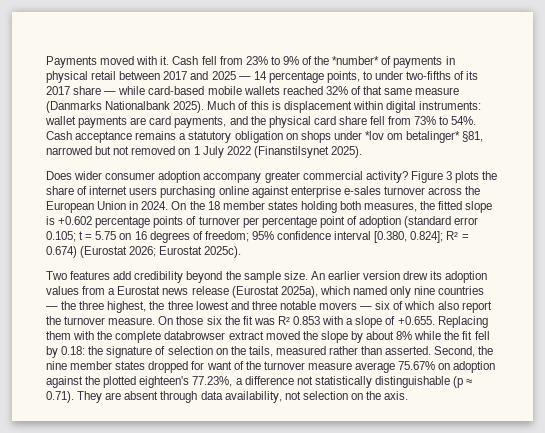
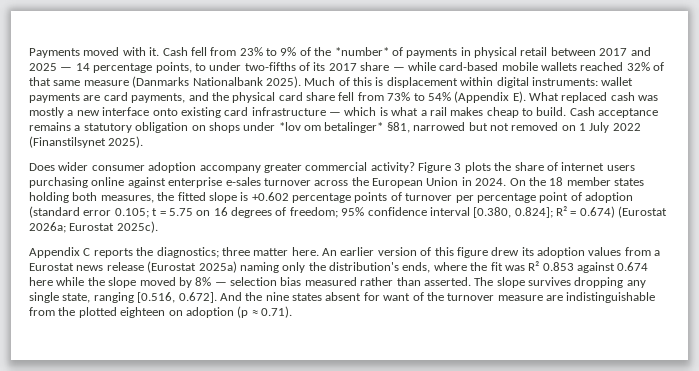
[451,116,477,125] 54%. -> [427,91,659,103] [29,107,567,118] 54% (Appendix E). What replaced cash was mostly a new interface onto existing card infrastructure — which is what a rail makes cheap to build.
[129,246,157,257] 2026; -> [29,222,66,233] 2026a;
[46,271,401,283] Two features add credibility beyond the sample size. An earlier version -> [29,247,488,258] Appendix C reports the diagnostics; three matter here. An earlier version of this figure
[280,286,485,298] [46,301,492,313] [46,316,222,325] 2025a), which named only nine countries — the three highest, the three lowest and three notable movers — six of which also report the turnover measure. On those six -> [198,261,467,273] 2025a) naming only the distribution's ends, where
[322,316,488,328] [46,331,490,343] [46,346,494,358] [46,361,189,373] with a slope of +0.655. Replacing them with the complete databrowser extract moved the slope by about 8% while the fit fell by 0.18: the signature of selection on the tails, measured rather than asserted. Second, the nine member states dropped -> [577,262,649,273] [29,277,646,288] [29,292,362,303] against 0.674 here while the slope moved by 8% — selection bias measured rather than asserted. The slope survives dropping any single state, ranging [0.516, 0.672]. And the nine states absent
[355,361,496,373] [46,376,473,388] [46,391,409,403] average 75.67% on adoption against the plotted eighteen's 77.23%, a difference not statistically distinguishable (p ≈ 0.71). They are absent through data availability, not selection on the axis. -> [546,292,656,303] [29,306,292,318] are indistinguishable from the plotted eighteen on adoption (p ≈ 0.71).

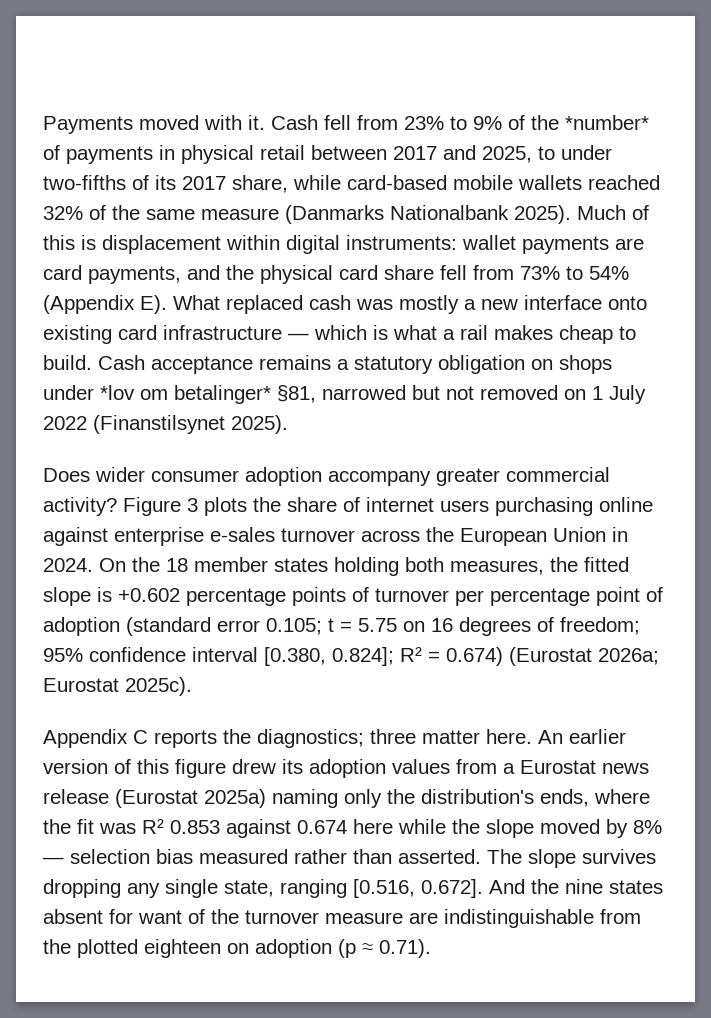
[29,62,192,73] 2025 — 14 percentage points, -> [482,146,532,163] 2025,
[360,62,405,71] share — -> [232,175,288,193] share,
[29,77,51,86] that -> [112,205,140,220] the

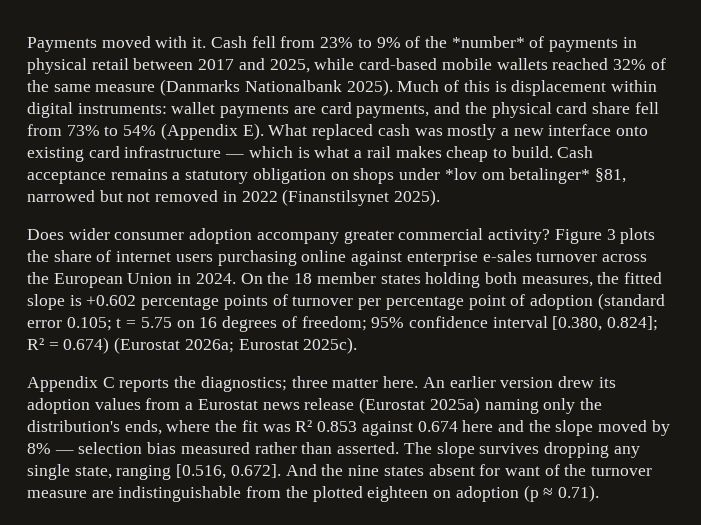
[538,145,612,160] [43,175,288,193] to under two-fifths of its 2017 share, -> (310, 66) none
[564,385,646,404] on 1 July -> [222,191,237,202] in
[114,759,226,778] of this figure -> (554, 382) none
[398,819,446,834] while -> [497,420,524,432] and

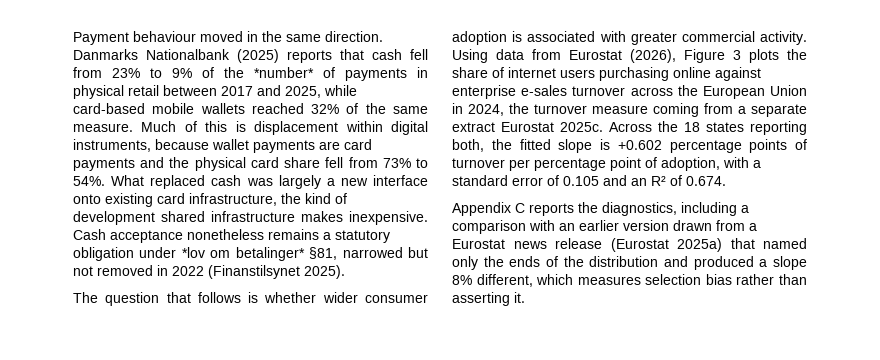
[27,36,247,52] Payments moved with it. Cash -> [73,31,383,45] [73,49,402,63] Payment behaviour moved in the same direction. Danmarks Nationalbank (2025) reports that cash
[95,79,393,96] measure (Danmarks Nationalbank 2025). -> [73,123,133,132] measure.
[77,103,167,114] instruments: -> [73,139,209,152] instruments, because
[356,104,430,118] payments, -> [73,158,135,171] payments
[123,123,264,140] 54% (Appendix E). -> [73,176,105,186] 54%.
[447,124,497,140] mostly -> [278,175,321,189] largely
[124,146,553,162] infrastructure — which is what a rail makes cheap to build. -> [189,193,347,206] [73,211,428,225] infrastructure, the kind of development shared infrastructure makes inexpensive.
(106, 177) none -> [187,229,264,240] nonetheless
[330,168,395,184] on shops -> (134, 254) none
[27,228,551,244] Does wider consumer adoption accompany greater commercial activity? -> [73,292,428,306] [452,31,807,45] [452,49,676,63] The question that follows is whether wider consumer adoption is associated with greater commercial activity. Using data from Eurostat (2026),
[195,272,593,288] 2024. On the 18 member states holding both measures, -> [468,103,807,117] [452,121,807,135] [452,139,484,152] 2024, the turnover measure coming from a separate extract Eurostat 2025c. Across the 18 states reporting both,
[529,293,665,310] [27,316,659,332] [27,337,358,354] [27,376,616,392] [27,398,141,414] adoption (standard error 0.105; t = 5.75 on 16 degrees of freedom; 95% confidence interval [0.380, 0.824]; R² = 0.674) (Eurostat 2026a; Eurostat 2025c). // Appendix C reports the diagnostics; three matter here. An earlier version drew its adoption values -> [661,157,761,171] [452,175,726,186] [452,202,749,216] [452,220,712,234] adoption, with a standard error of 0.105 and an R² of 0.674. // Appendix C reports the diagnostics, including a comparison with an earlier version drawn
[484,398,602,414] [27,420,670,436] [27,443,74,454] naming only the distribution's ends, where the fit was R² 0.853 against 0.674 here and the slope moved by 8% — -> [730,238,807,249] [452,256,807,270] [452,274,641,287] that named only the ends of the distribution and produced a slope 8% different, which measures
[180,442,250,454] measured -> (732, 279) none
[337,442,640,458] [27,464,653,480] [27,485,599,502] asserted. The slope survives dropping any single state, ranging [0.516, 0.672]. And the nine states absent for want of the turnover measure are indistinguishable from the plotted eighteen on adoption (p ≈ 0.71). -> [452,292,525,306] asserting it.

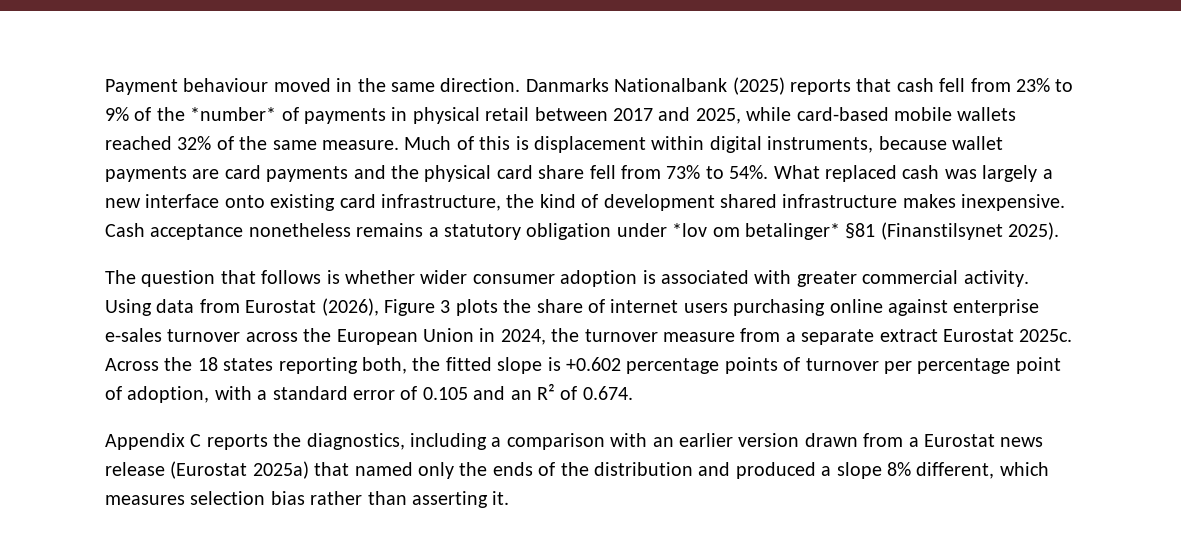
[309,247,428,260] [73,265,204,276] §81, narrowed but not removed in 2022 -> [845,223,876,239] §81
[653,103,699,117] coming -> (735, 337) none

